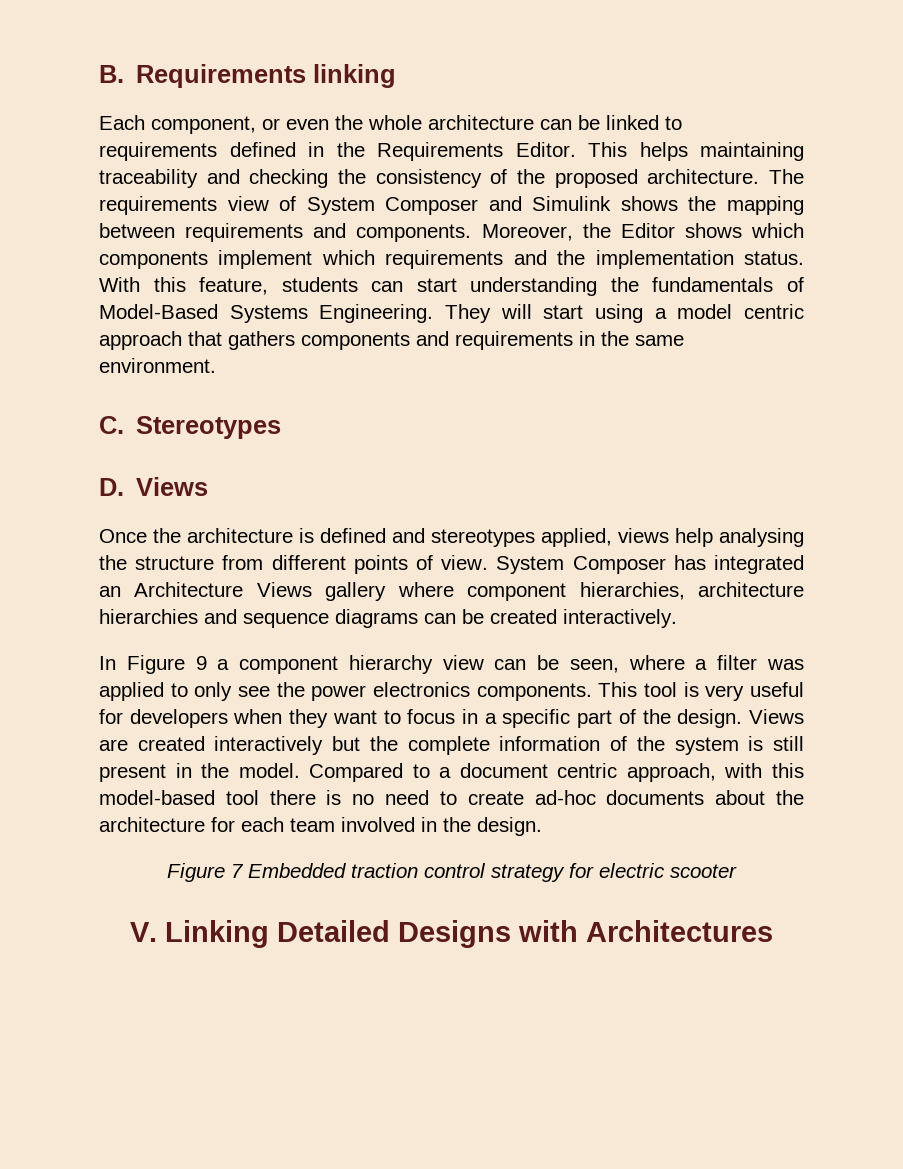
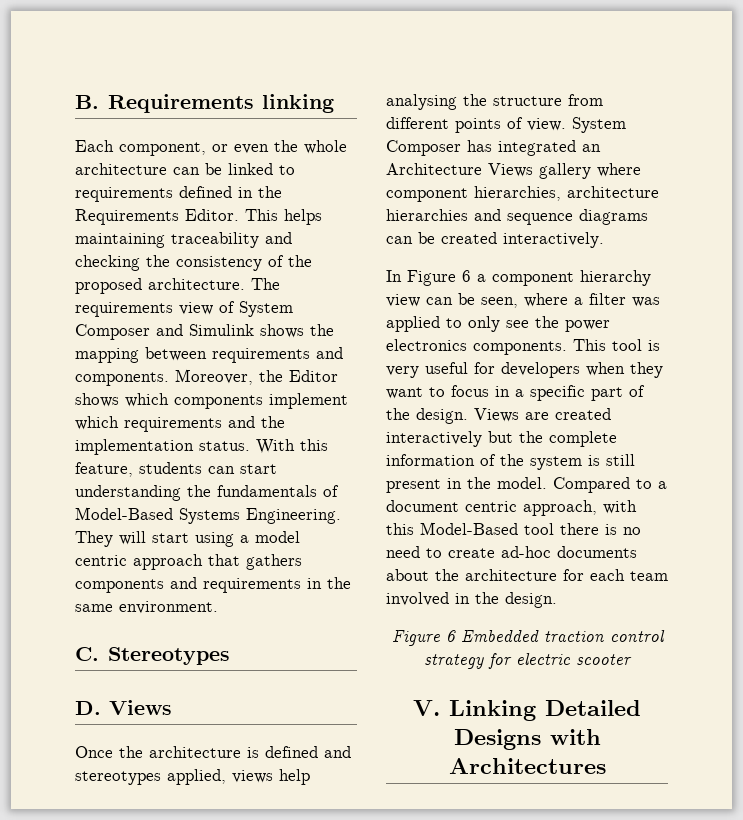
[195,656,207,670] 9 -> [462,270,471,282] 6
[99,790,215,805] model-based -> [420,522,518,535] Model-Based
[231,864,244,878] 7 -> [445,630,456,642] 6

